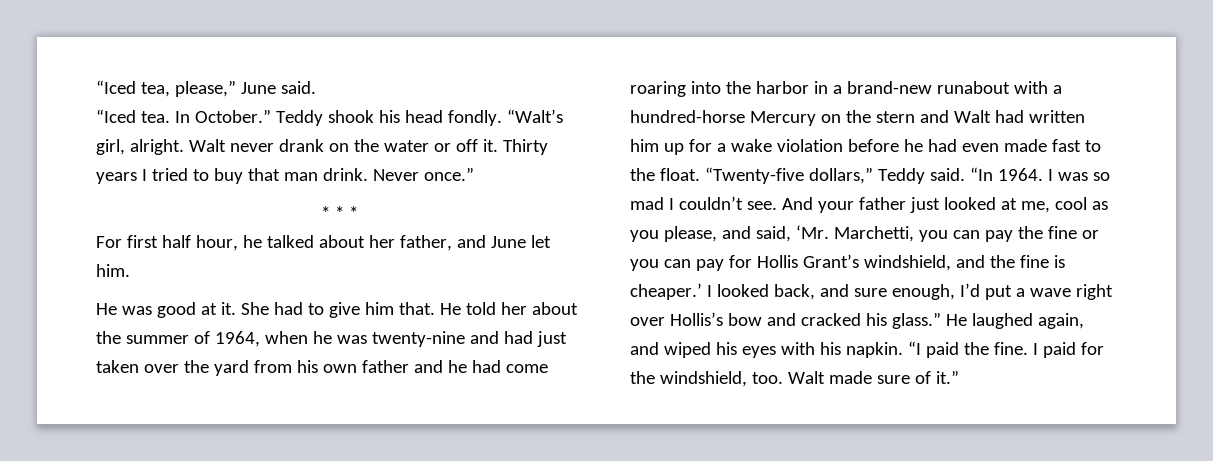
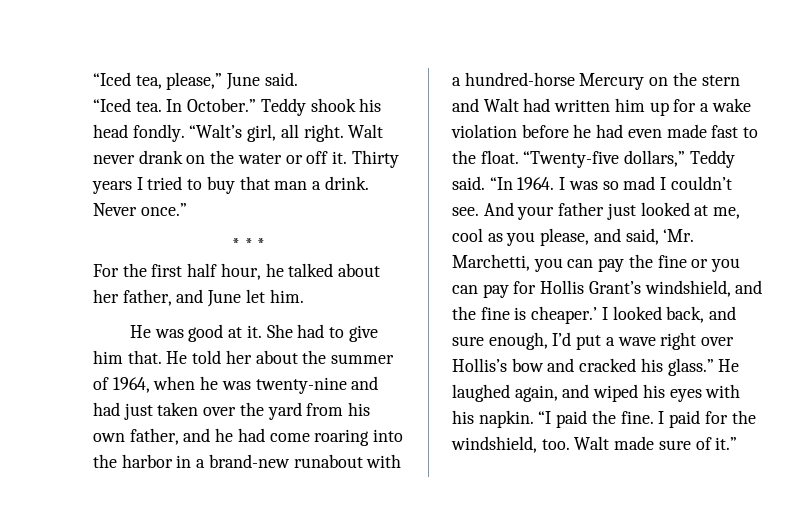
[129,139,184,155] alright. -> [280,124,344,142] all right.
(318, 176) none -> [312,181,322,190] a
(122, 242) none -> [122,263,147,277] the
[361,360,409,373] father -> [129,428,179,445] father,

